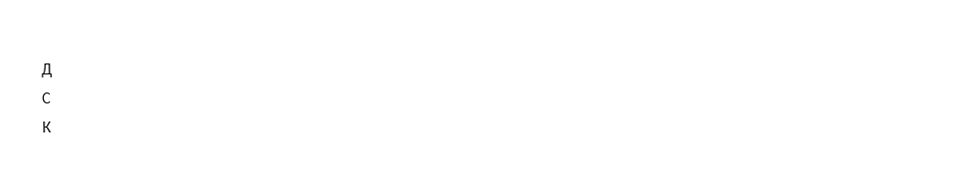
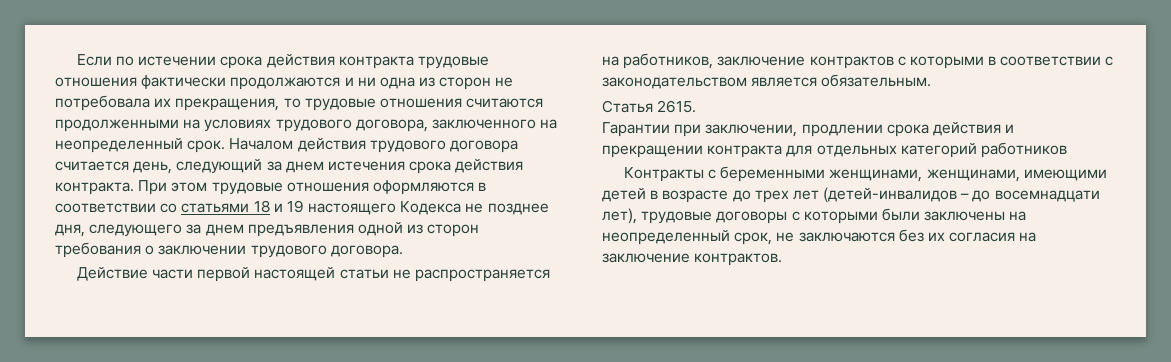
[41,63,52,78] [41,92,52,104] [42,121,52,133] Д // С // К -> [76,54,489,69] [55,75,514,90] [55,95,544,111] [55,119,558,132] [55,138,518,153] [55,159,524,174] [55,180,487,195] [55,200,549,215] [55,222,480,237] [55,242,403,258] [76,267,550,282] [602,53,1114,69] [602,74,932,89] [602,100,697,113] [602,122,1015,137] [602,142,1067,158] [623,166,1107,182] [602,187,1100,203] [602,208,1027,224] [602,229,1037,245] [602,253,783,266] Если по истечении срока действия контракта трудовые отношения фактически продолжаются и ни одна из сторон не потребовала их прекращения, то трудовые отношения считаются продолженными на условиях трудового договора, заключенного на неопределенный срок. Началом действия трудового договора считается день, следующий за днем истечения срока действия контракта. При этом трудовые отношения оформляются в соответствии со статьями 18 и 19 настоящего Кодекса не позднее дня, следующего за днем предъявления одной из сторон требования о заключении трудового договора. // Действие части первой настоящей статьи не распространяется на работников, заключение контрактов с которыми в соответствии с законодательством является обязательным. // Статья 2615. // Гарантии при заключении, продлении срока действия и прекращении контракта для отдельных категорий работников // Контракты с беременными женщинами, женщинами, имеющими детей в возрасте до трех лет (детей-инвалидов – до восемнадцати лет), трудовые договоры с которыми были заключены на неопределенный срок, не заключаются без их согласия на заключение контрактов.

